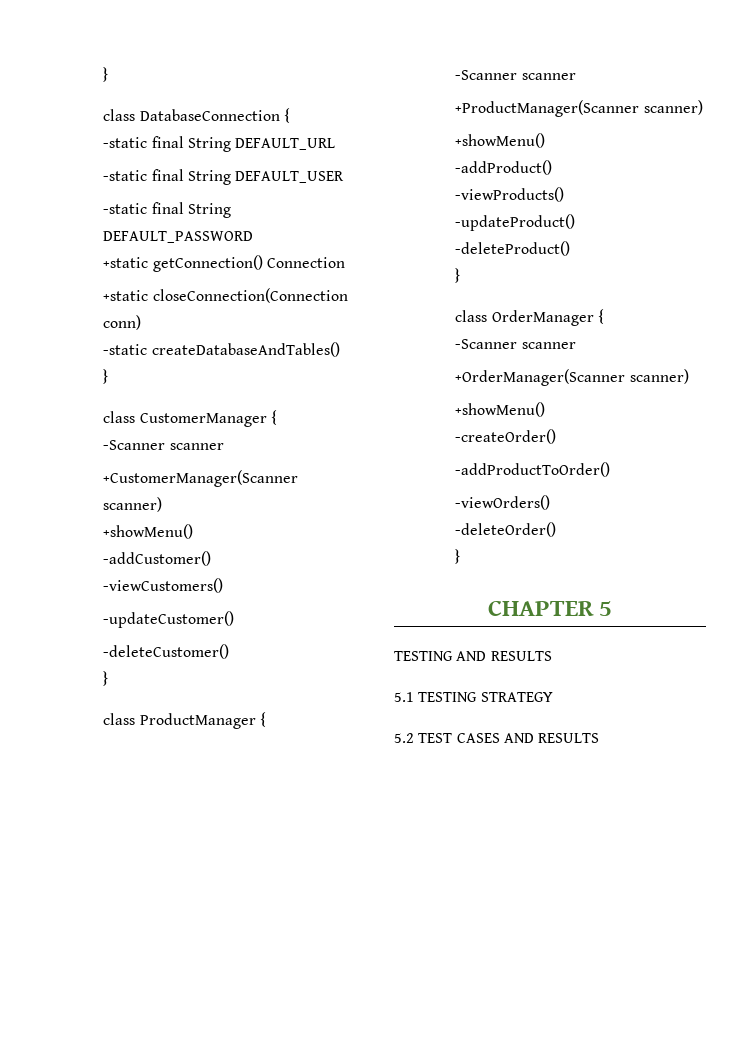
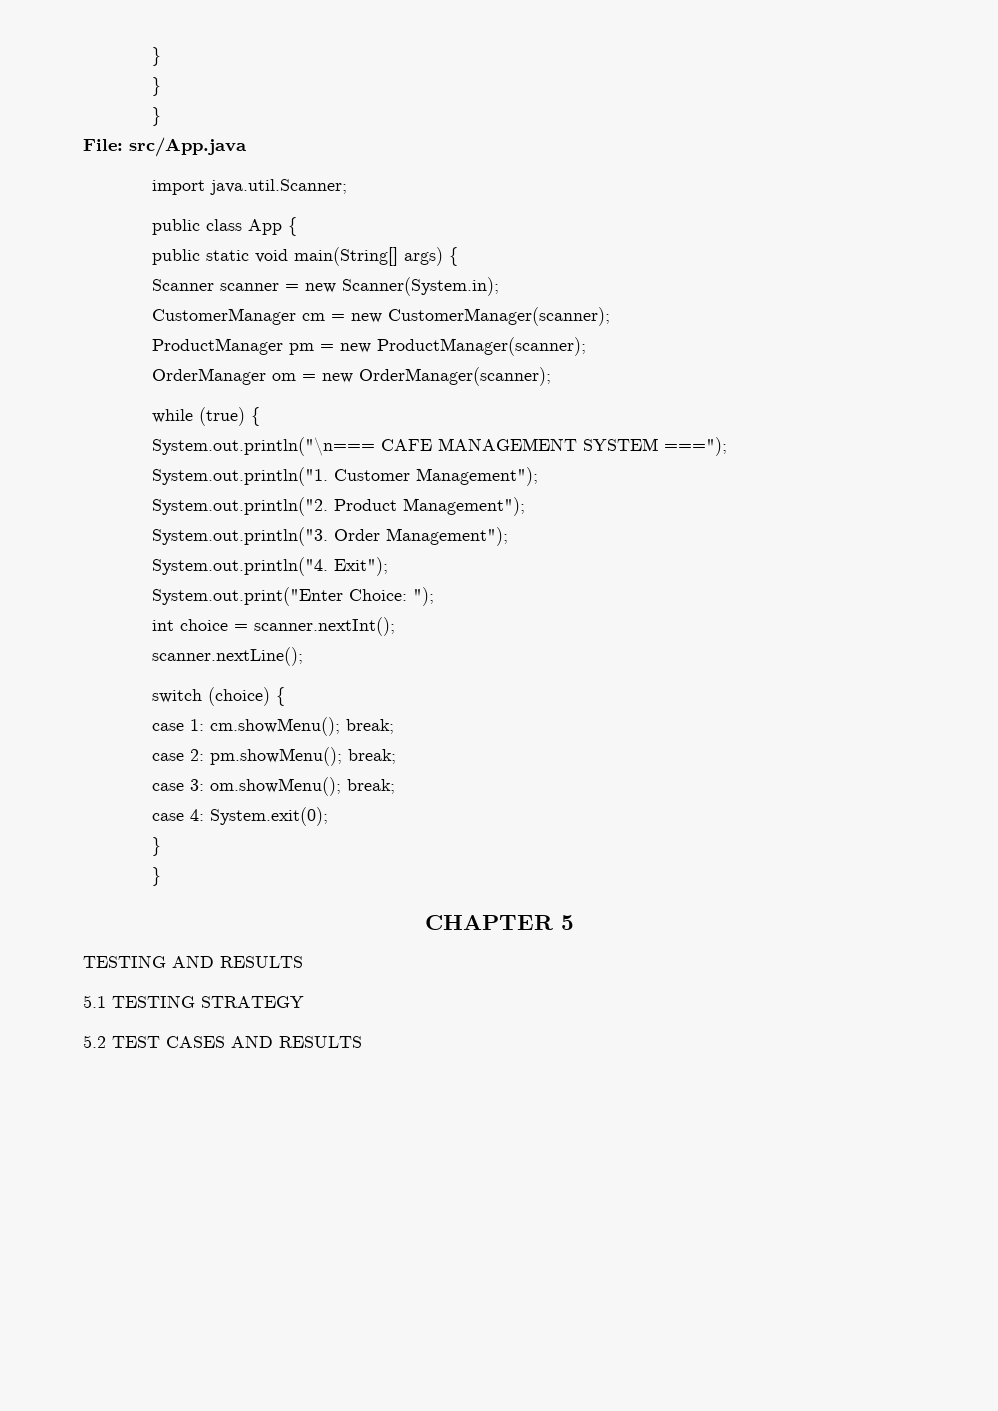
[103,67,109,82] [103,108,290,123] [103,136,336,152] [103,169,345,185] [103,202,231,218] [103,231,254,243] [103,255,345,272] [103,288,348,303] [103,315,142,330] [103,342,340,357] [103,369,109,384] [103,410,277,427] [103,440,224,450] [103,470,299,487] [103,497,163,512] [103,524,194,539] [103,551,212,566] [103,578,224,593] [103,611,235,628] [103,644,230,659] [103,671,109,686] [103,712,266,729] [455,70,576,80] [455,100,703,117] [455,133,546,148] [455,160,553,175] [455,187,565,202] [455,214,576,231] [455,241,571,256] [455,268,461,283] [455,309,604,326] [455,339,576,349] [455,369,689,386] [455,402,546,417] [455,429,557,444] [455,462,611,477] [455,495,551,510] [455,522,557,537] } // class DatabaseConnection { // -static final String DEFAULT_URL // -static final String DEFAULT_USER // -static final String DEFAULT_PASSWORD // +static getConnection() Connection // +static closeConnection(Connection conn) // -static createDatabaseAndTables() // } // class CustomerManager { // -Scanner scanner // +CustomerManager(Scanner scanner) // +showMenu() // -addCustomer() // -viewCustomers() // -updateCustomer() // -deleteCustomer() // } // class ProductManager { // -Scanner scanner // +ProductManager(Scanner scanner) // +showMenu() // -addProduct() // -viewProducts() // -updateProduct() // -deleteProduct() // } // class OrderManager { // -Scanner scanner // +OrderManager(Scanner scanner) // +showMenu() // -createOrder() // -addProductToOrder() // -viewOrders() // -deleteOrder() -> [151,47,161,66] [151,77,161,96] [151,107,161,126] [83,137,247,157] [151,179,347,195] [151,217,297,236] [151,247,458,266] [151,277,499,296] [151,307,610,326] [151,337,586,356] [151,367,551,386] [151,407,260,426] [151,437,727,456] [151,467,538,486] [151,497,525,516] [151,527,508,546] [151,557,388,576] [151,587,434,606] [151,617,395,636] [151,647,303,666] [151,687,285,706] [151,717,394,736] [151,747,396,766] [151,777,395,796] [151,807,328,826] [151,837,161,856] } // } // } // File: src/App.java // import java.util.Scanner; // public class App { // public static void main(String[] args) { // Scanner scanner = new Scanner(System.in); // CustomerManager cm = new CustomerManager(scanner); // ProductManager pm = new ProductManager(scanner); // OrderManager om = new OrderManager(scanner); // while (true) { // System.out.println("\n=== CAFE MANAGEMENT SYSTEM ==="); // System.out.println("1. Customer Management"); // System.out.println("2. Product Management"); // System.out.println("3. Order Management"); // System.out.println("4. Exit"); // System.out.print("Enter Choice: "); // int choice = scanner.nextInt(); // scanner.nextLine(); // switch (choice) { // case 1: cm.showMenu(); break; // case 2: pm.showMenu(); break; // case 3: om.showMenu(); break; // case 4: System.exit(0); // }

